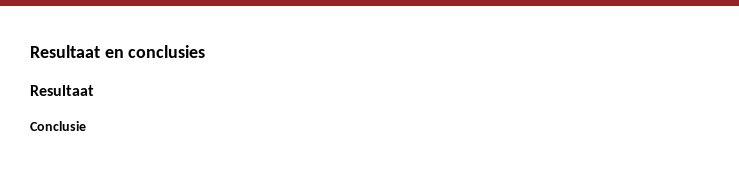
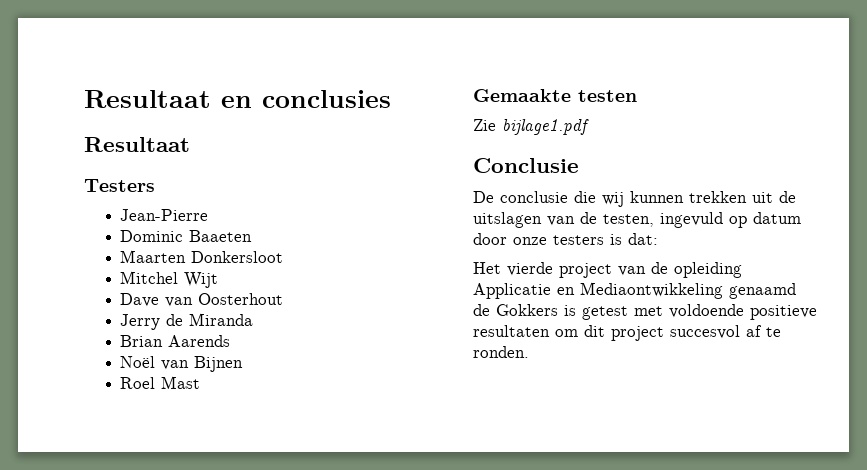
[30,121,86,131] Conclusie -> [84,179,155,192] [120,209,209,221] [120,230,253,242] [120,250,284,263] [120,271,219,288] [120,293,284,307] [120,313,254,330] [120,335,231,347] [120,356,244,372] [120,376,201,389] [473,89,637,102] [473,119,589,135] [473,158,579,173] [473,191,796,207] [473,212,801,228] [473,233,658,245] [473,262,742,278] [473,282,796,299] [473,304,817,320] [473,325,781,341] [473,346,529,358] Testers // Jean-Pierre // Dominic Baaeten // Maarten Donkersloot // Mitchel Wijt // Dave van Oosterhout // Jerry de Miranda // Brian Aarends // Noël van Bijnen // Roel Mast // Gemaakte testen // Zie bijlage1.pdf // Conclusie // De conclusie die wij kunnen trekken uit de uitslagen van de testen, ingevuld op datum door onze testers is dat: // Het vierde project van de opleiding Applicatie en Mediaontwikkeling genaamd de Gokkers is getest met voldoende positieve resultaten om dit project succesvol af te ronden.

